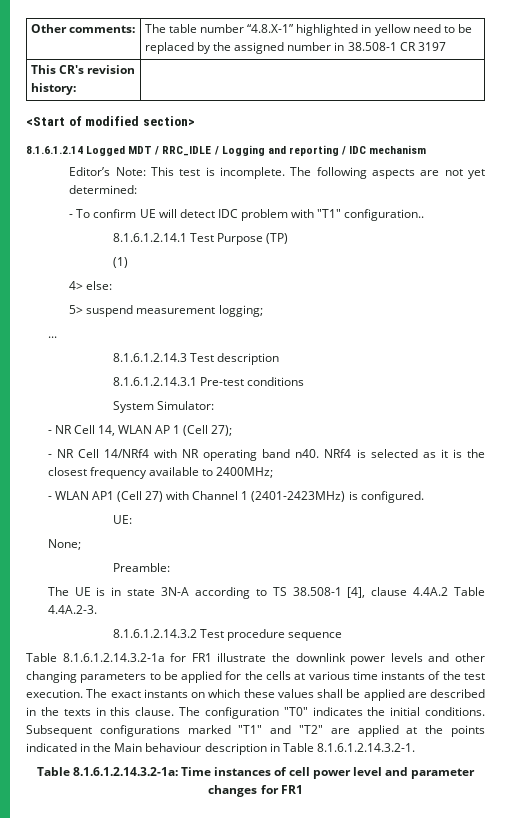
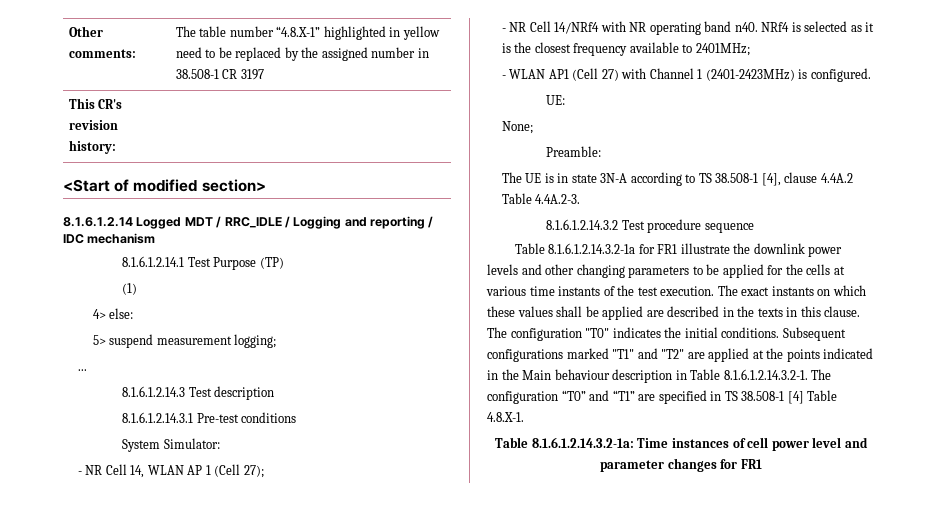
[69,167,485,179] [69,185,138,194] [69,209,425,221] // Editor’s Note: This test is incomplete. The following aspects are not yet determined: // - To confirm UE will detect IDC problem with "T1" configuration.. -> (156, 238) none
[216,467,274,478] 2400MHz; -> [695,43,750,56] 2401MHz;
(415, 747) none -> [811,369,832,380] [487,390,838,404] [487,412,524,422] The configuration “T0” and “T1” are specified in TS 38.508-1 [4] Table 4.8.X-1.

